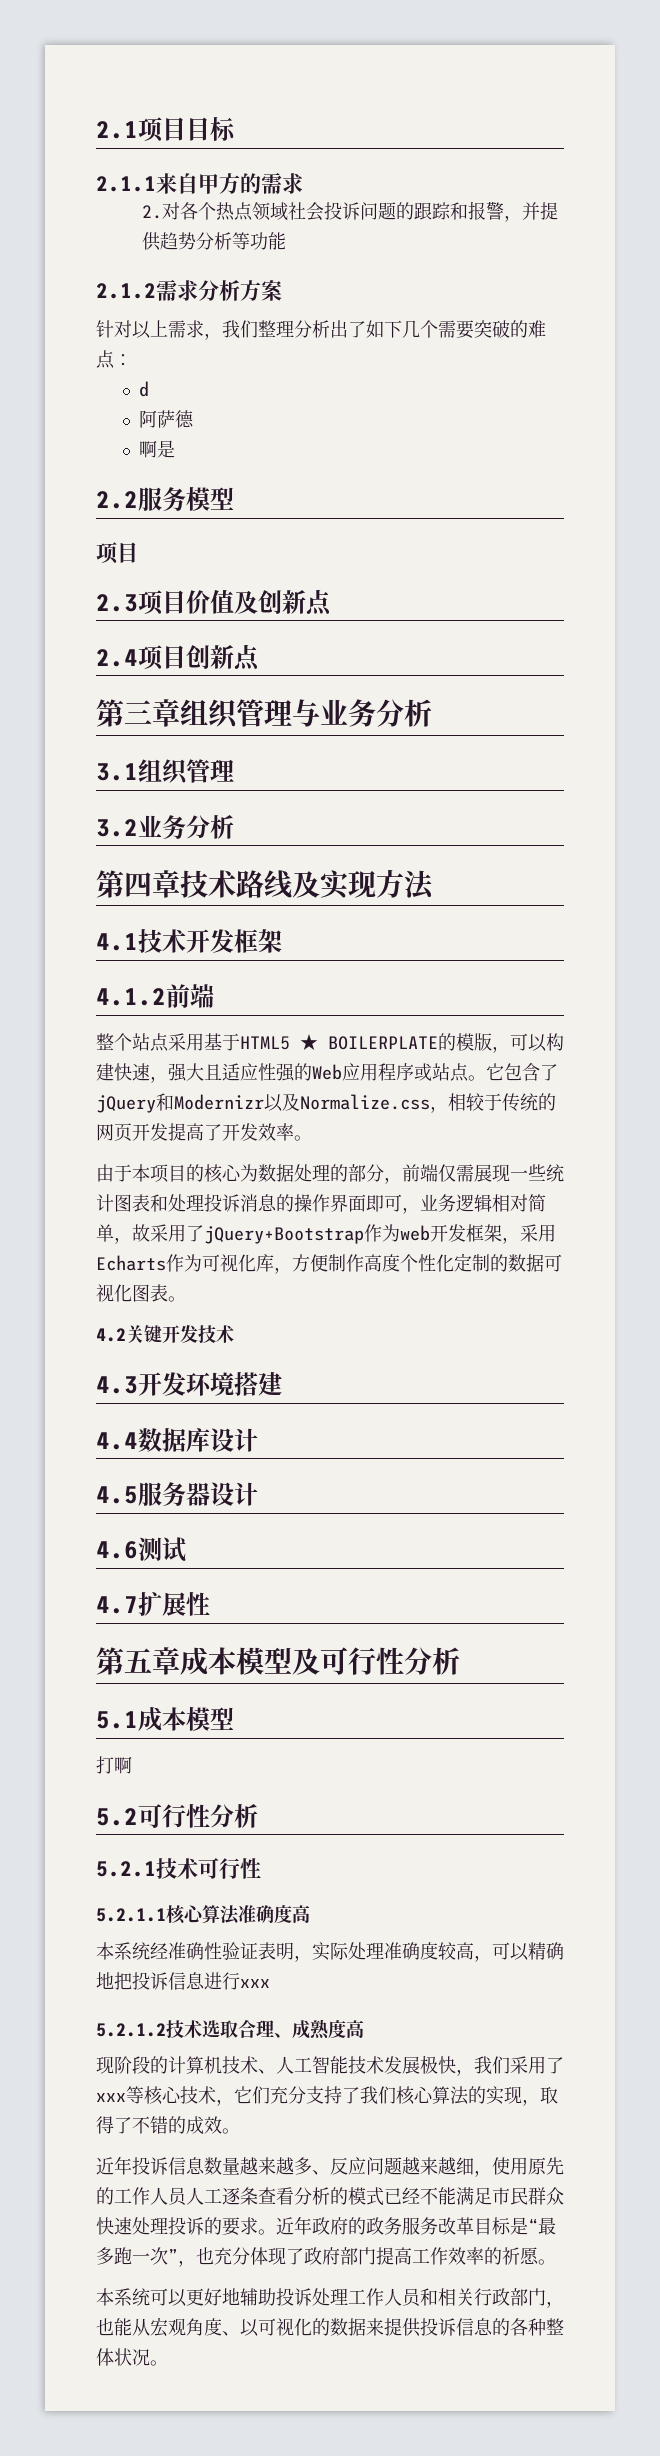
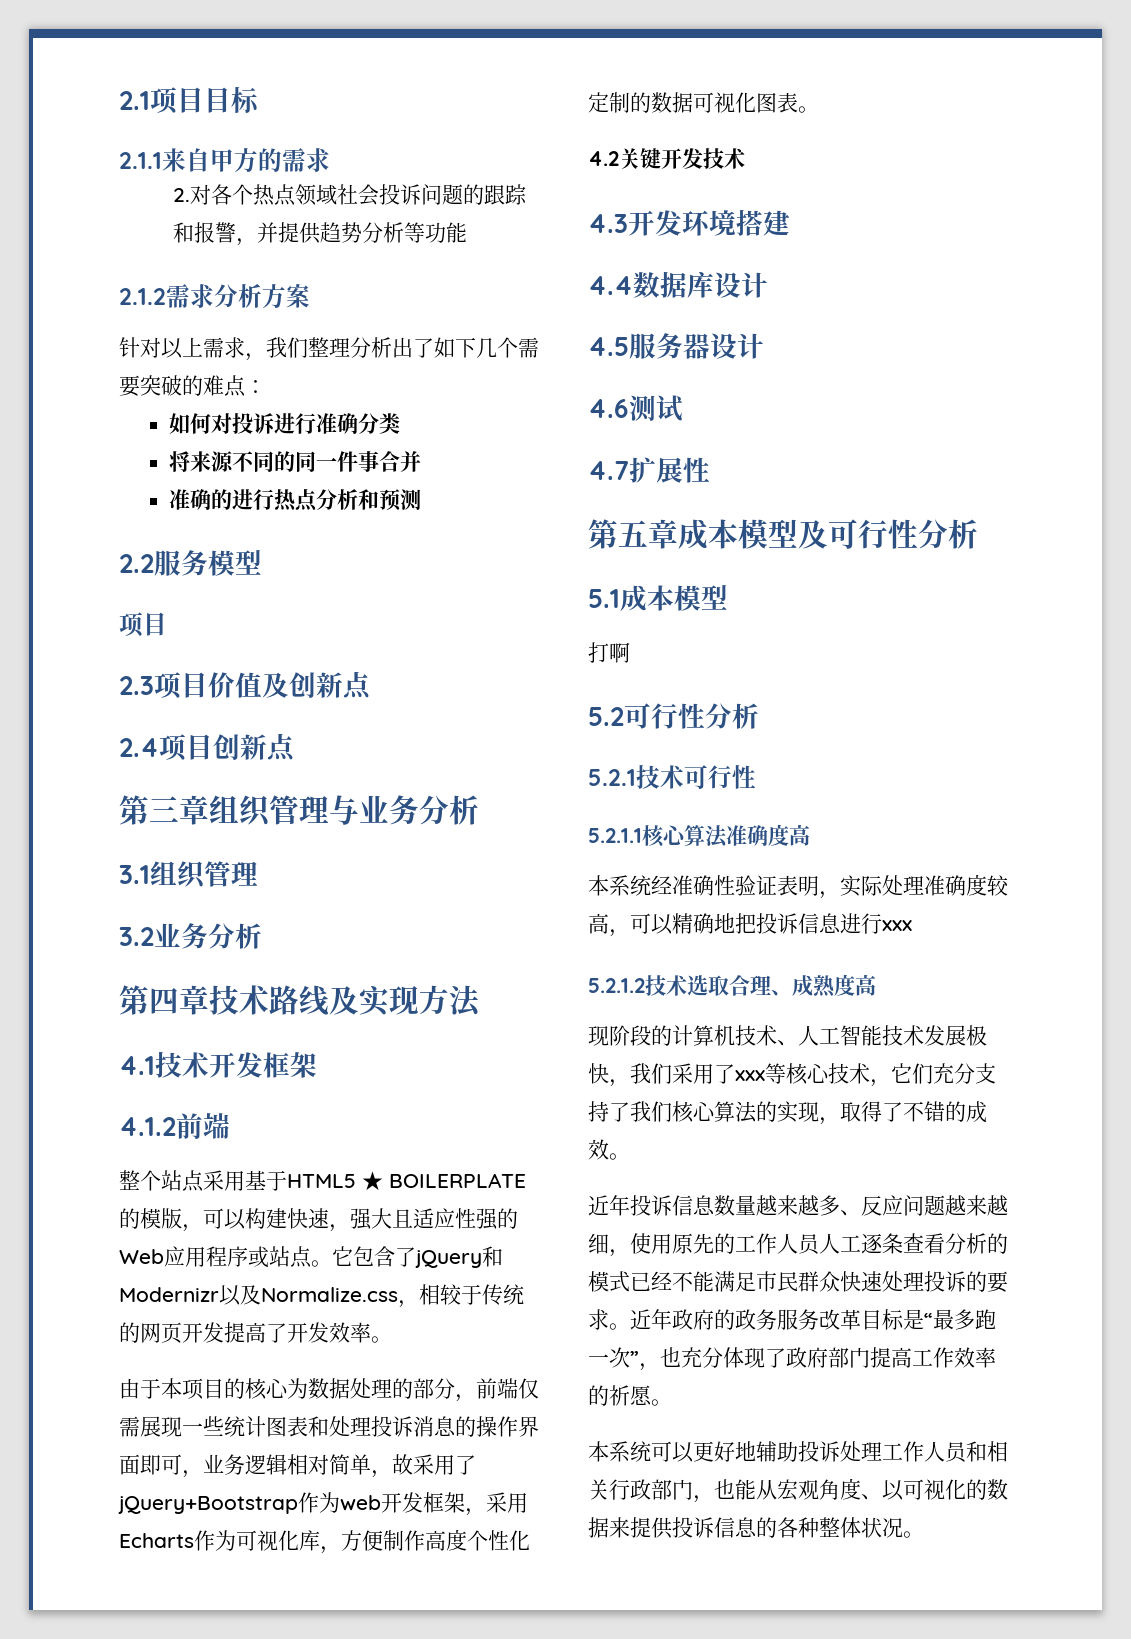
[138,381,149,397] [138,410,194,428] [138,440,175,458] d // 阿萨德 // 啊是 -> [168,413,400,434] [168,451,421,472] [168,489,421,512] 如何对投诉进行准确分类 // 将来源不同的同一件事合并 // 准确的进行热点分析和预测

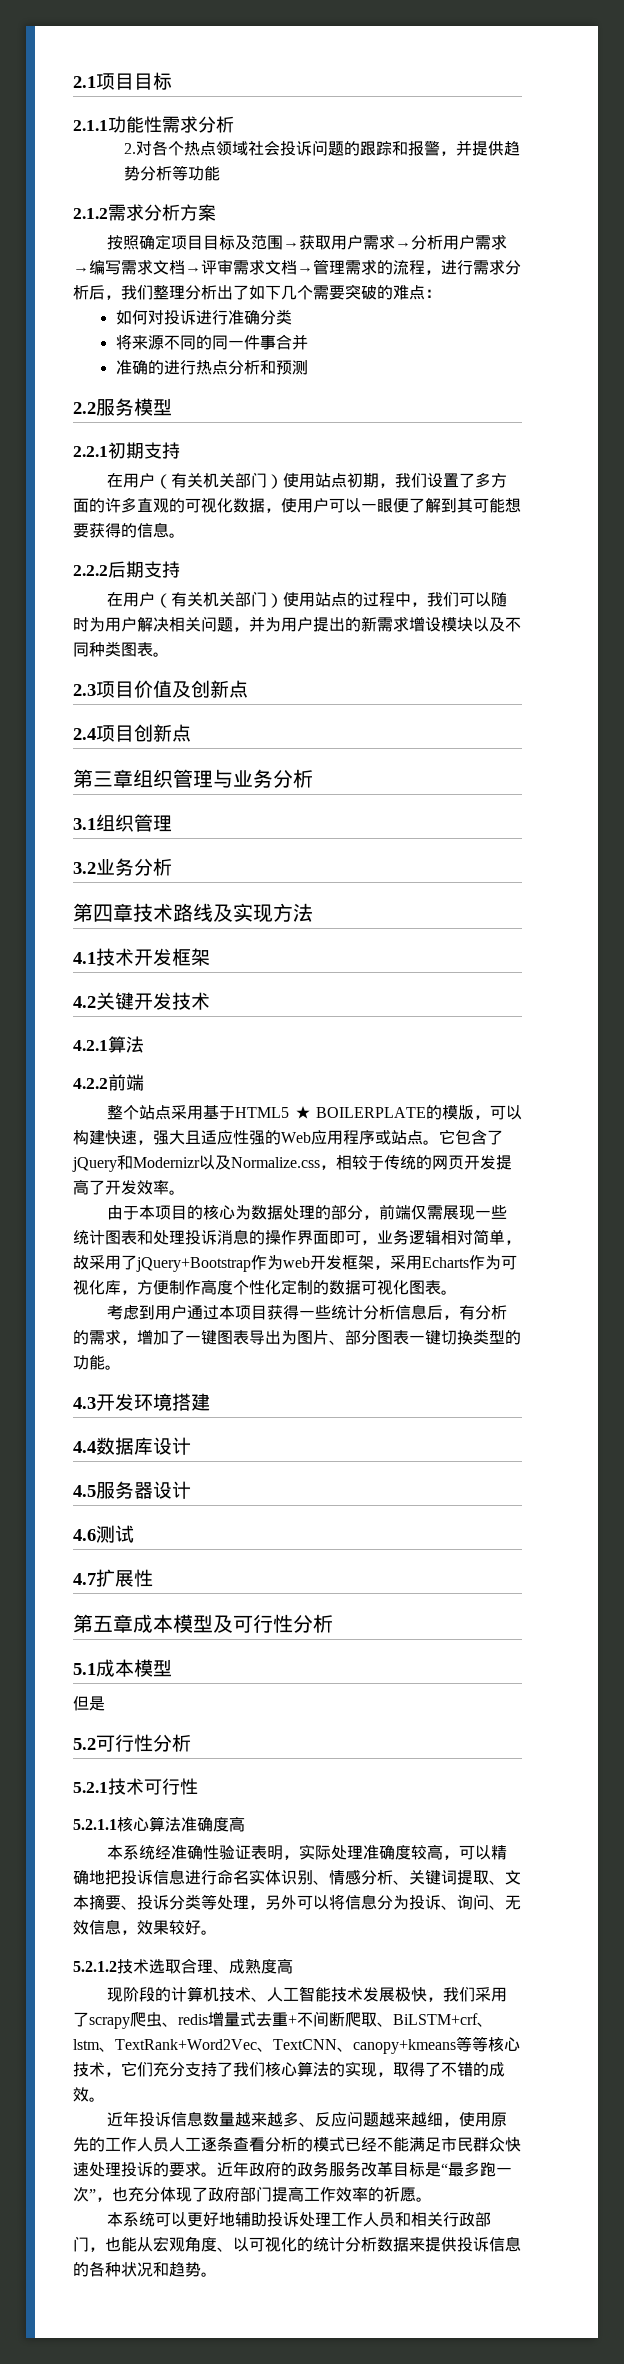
[162,148,330,173] 来自甲方的需求 -> [108,116,234,133] 功能性需求分析
[119,337,245,359] 针对以上需求 -> [107,234,508,250] [73,259,521,275] [73,285,105,300] 按照确定项目目标及范围→获取用户需求→分析用户需求→编写需求文档→评审需求文档→管理需求的流程，进行需求分析后
[119,612,167,637] 项目 -> [73,442,180,459] [107,472,508,489] [73,497,521,513] [73,522,185,538] [73,561,180,578] [107,591,508,608] [73,616,521,632] [73,641,169,657] 2.2.1初期支持 // 在用户（有关机关部门）使用站点初期，我们设置了多方面的许多直观的可视化数据，使用户可以一眼便了解到其可能想要获得的信息。 // 2.2.2后期支持 // 在用户（有关机关部门）使用站点的过程中，我们可以随时为用户解决相关问题，并为用户提出的新需求增设模块以及不同种类图表。
[119,1117,176,1136] 4.1.2 -> [73,992,210,1010] [73,1036,144,1053] [73,1078,108,1089] 4.2关键开发技术 // 4.2.1算法 // 4.2.2
[588,148,745,169] 4.2关键开发技术 -> [107,1304,508,1320] [73,1329,521,1345] [73,1355,121,1370] 考虑到用户通过本项目获得一些统计分析信息后，有分析的需求，增加了一键图表导出为图片、部分图表一键切换类型的功能。
[588,642,630,663] 打啊 -> [73,1696,105,1711] 但是
[882,920,912,931] xxx -> [217,1869,521,1885] [73,1894,521,1910] [73,1919,217,1935] 命名实体识别、情感分析、关键词提取、文本摘要、投诉分类等处理，另外可以将信息分为投诉、询问、无效信息，效果较好。
[735,1070,765,1081] xxx -> [89,2011,493,2029] [73,2036,472,2054] scrapy爬虫、redis增量式去重+不间断爬取、BiLSTM+crf、lstm、TextRank+Word2Vec、TextCNN、canopy+kmeans等
(987, 1489) none -> [313,2237,377,2252] 统计分析
[819,1517,903,1538] 整体状况 -> [121,2262,201,2277] 状况和趋势

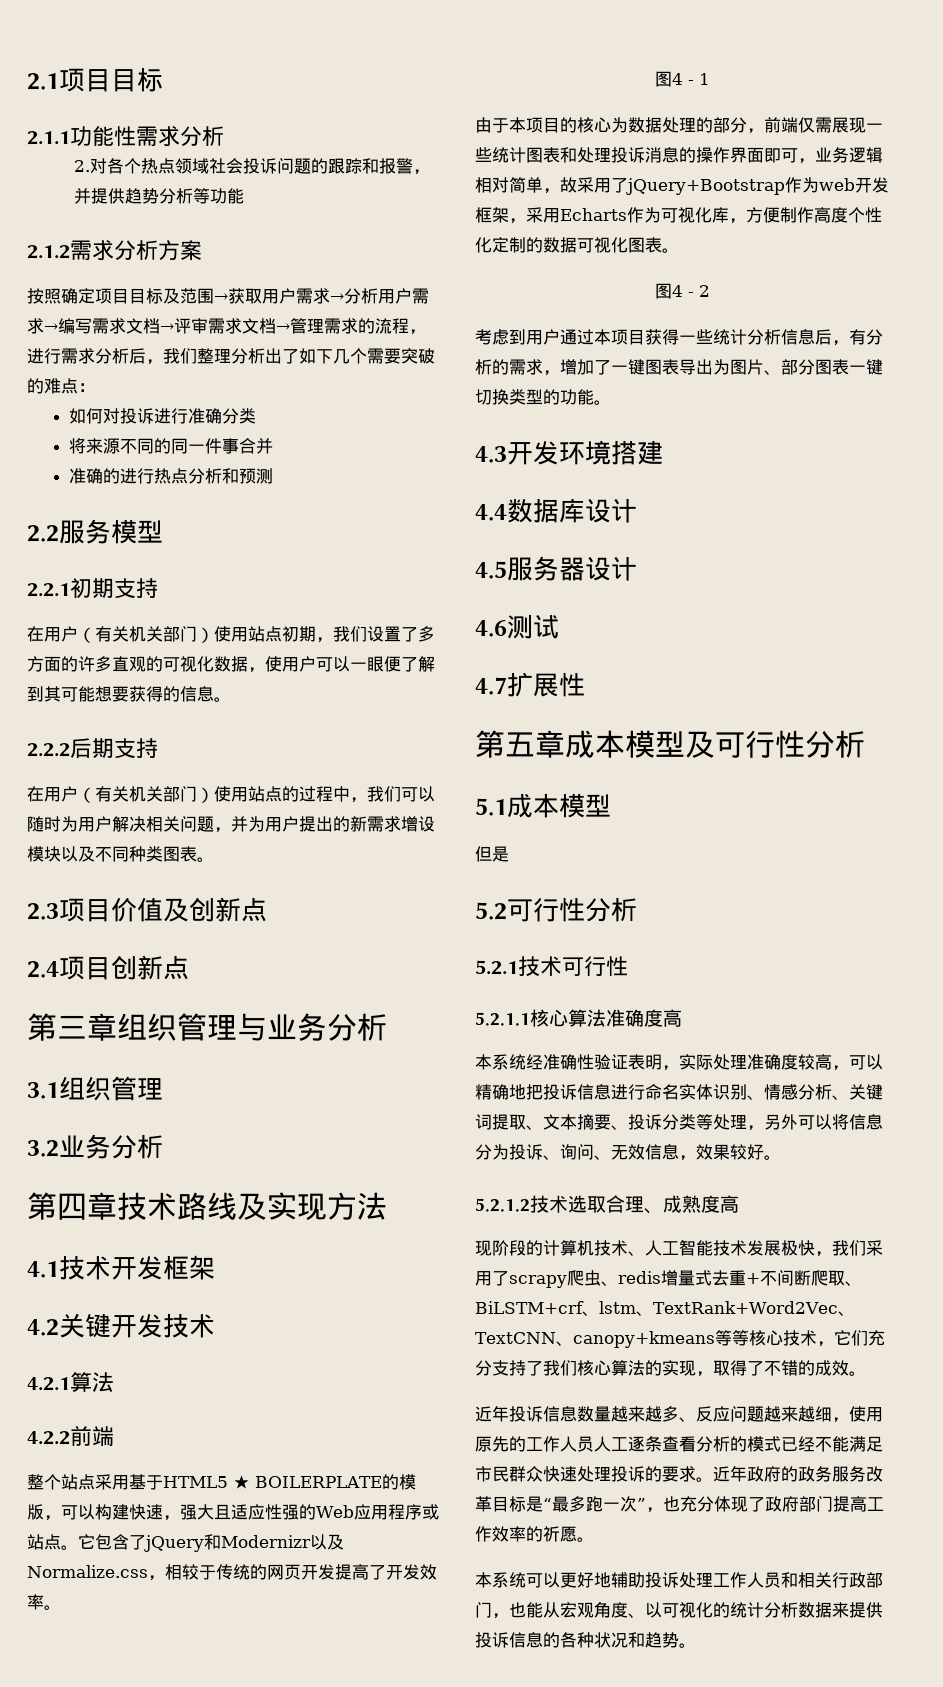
(185, 1192) none -> [655,71,710,87] // 图4 - 1
(457, 1292) none -> [655,283,710,299] // 图4 - 2

